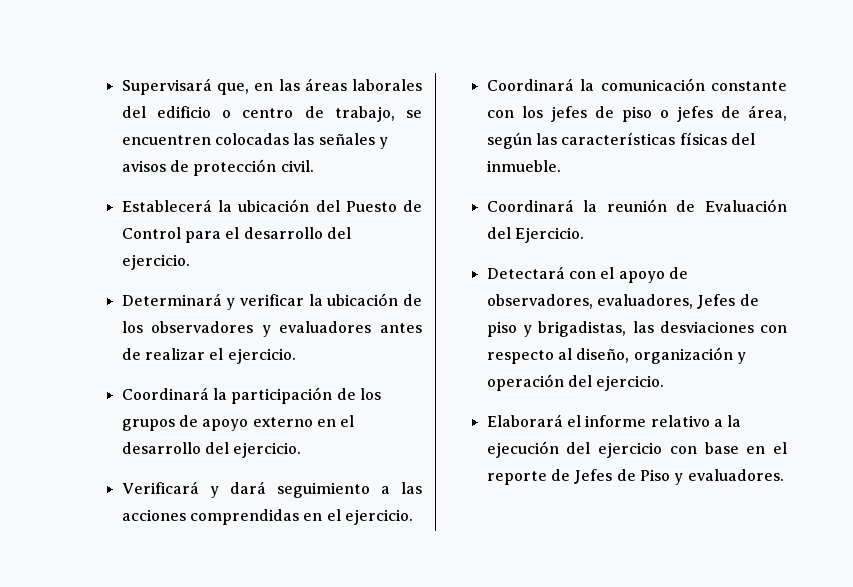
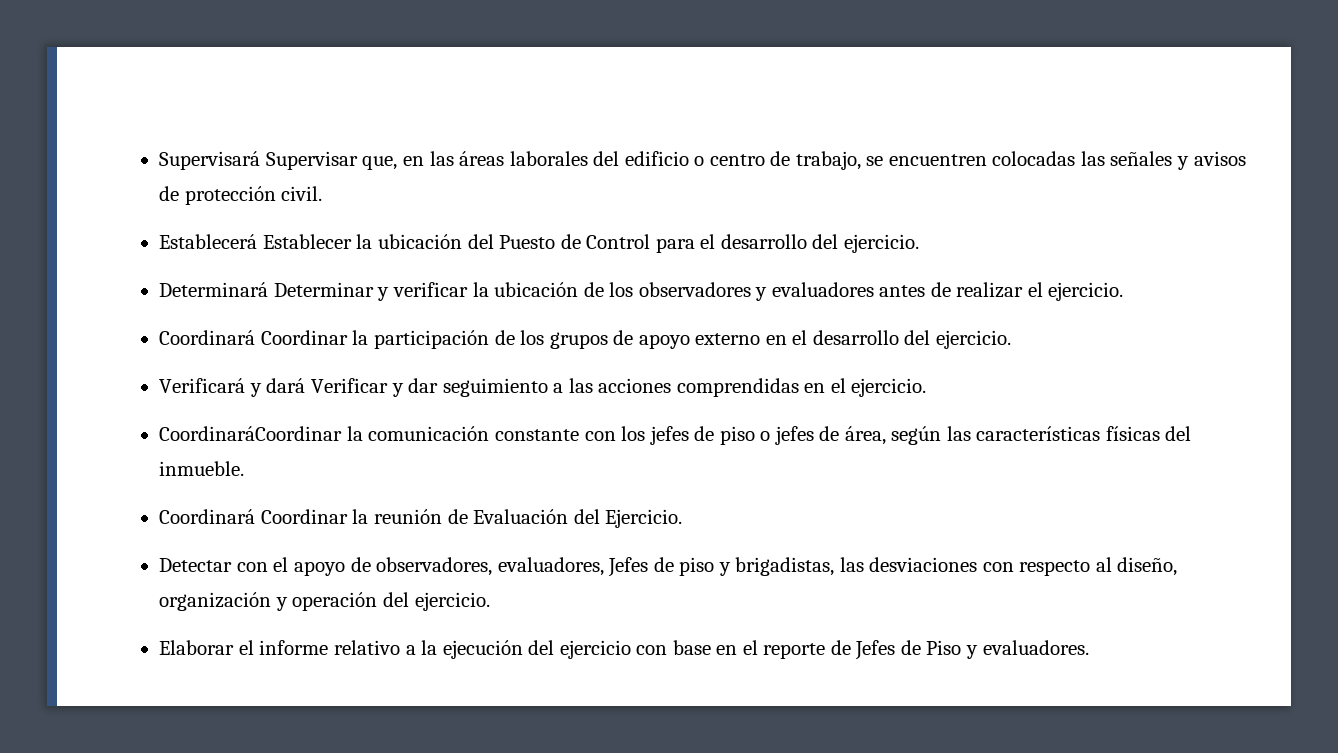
(212, 86) none -> [265,151,358,170] Supervisar
(212, 205) none -> [262,234,352,249] Establecer
(222, 299) none -> [273,282,374,297] Determinar
(209, 393) none -> [260,330,348,345] Coordinar
(266, 487) none -> [310,378,439,397] Verificar y dar
[486,78,574,91] Coordinará -> [159,426,343,441] CoordinaráCoordinar
(574, 205) none -> [260,509,348,524] Coordinar
[486,266,565,279] Detectará -> [159,558,233,572] Detectar
[486,414,563,427] Elaborará -> [159,640,235,655] Elaborar

